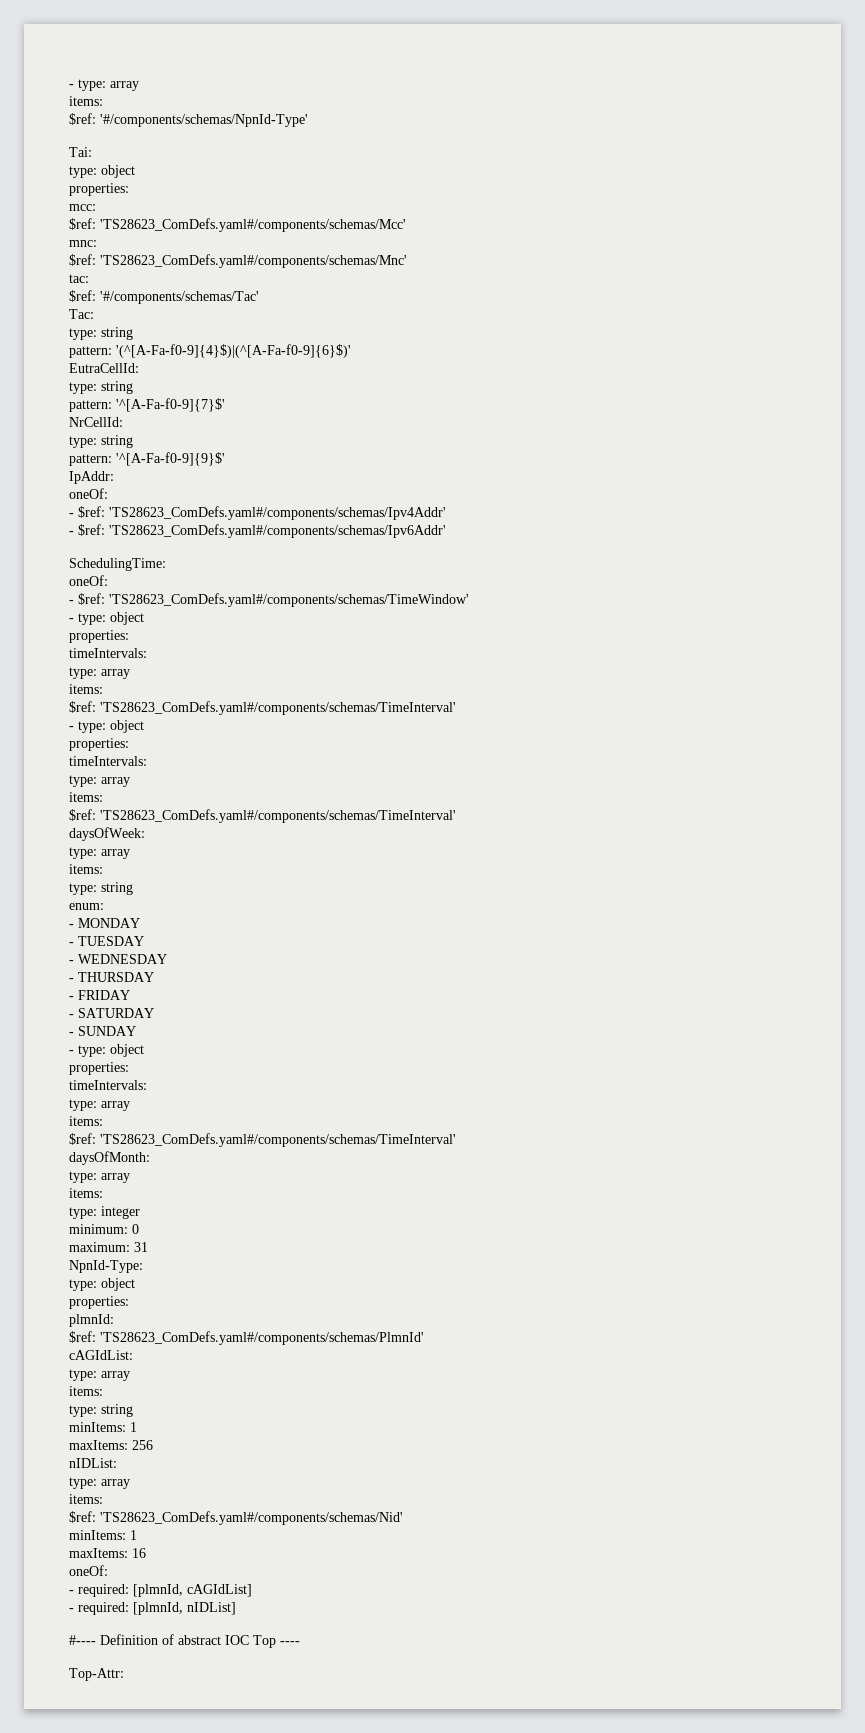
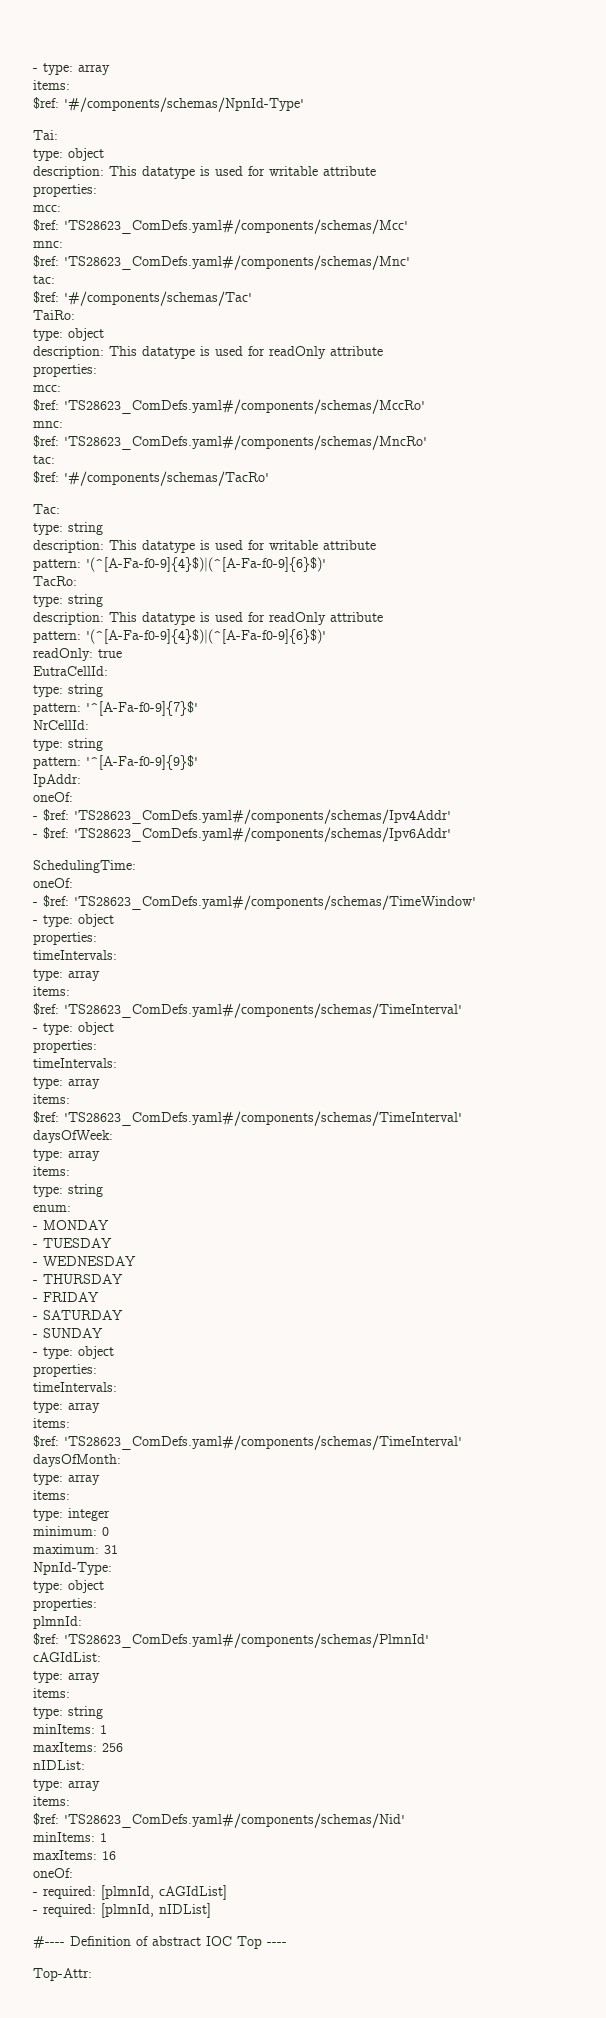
(135, 171) none -> [33,166,376,179] // description: This datatype is used for writable attribute
[69,309,94,319] [69,327,133,340] [69,344,351,358] Tac: // type: string // pattern: '(^[A-Fa-f0-9]{4}$)|(^[A-Fa-f0-9]{6}$)' -> [33,310,75,320] [33,328,104,341] [33,346,383,359] [33,364,97,377] [33,385,61,392] [33,399,425,414] [33,421,63,428] [33,435,427,450] [33,455,55,464] [33,471,269,486] [33,504,60,514] [33,522,103,535] [33,540,376,553] [33,557,326,572] [33,576,77,586] [33,594,103,607] [33,612,383,625] [33,629,326,644] [33,648,122,661] TaiRo: // type: object // description: This datatype is used for readOnly attribute // properties: // mcc: // $ref: 'TS28623_ComDefs.yaml#/components/schemas/MccRo' // mnc: // $ref: 'TS28623_ComDefs.yaml#/components/schemas/MncRo' // tac: // $ref: '#/components/schemas/TacRo' // Tac: // type: string // description: This datatype is used for writable attribute // pattern: '(^[A-Fa-f0-9]{4}$)|(^[A-Fa-f0-9]{6}$)' // TacRo: // type: string // description: This datatype is used for readOnly attribute // pattern: '(^[A-Fa-f0-9]{4}$)|(^[A-Fa-f0-9]{6}$)' // readOnly: true

